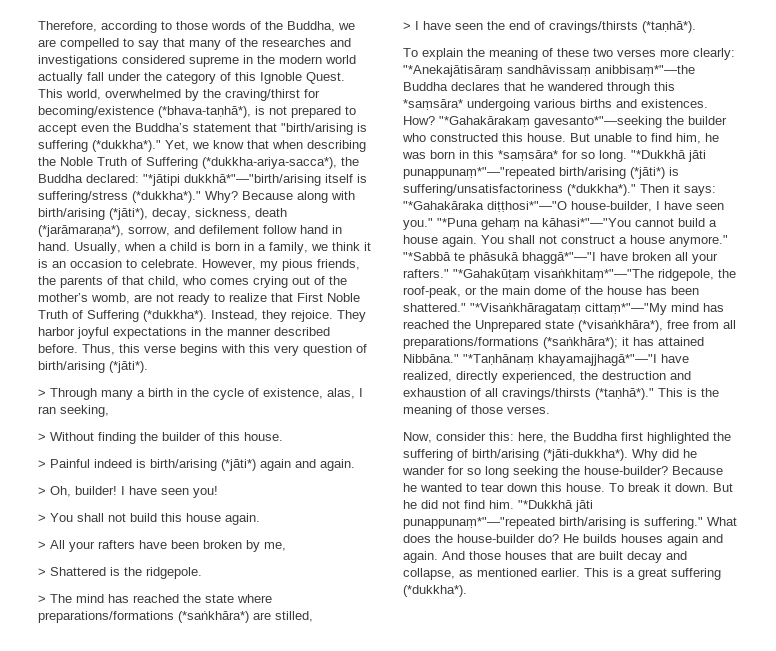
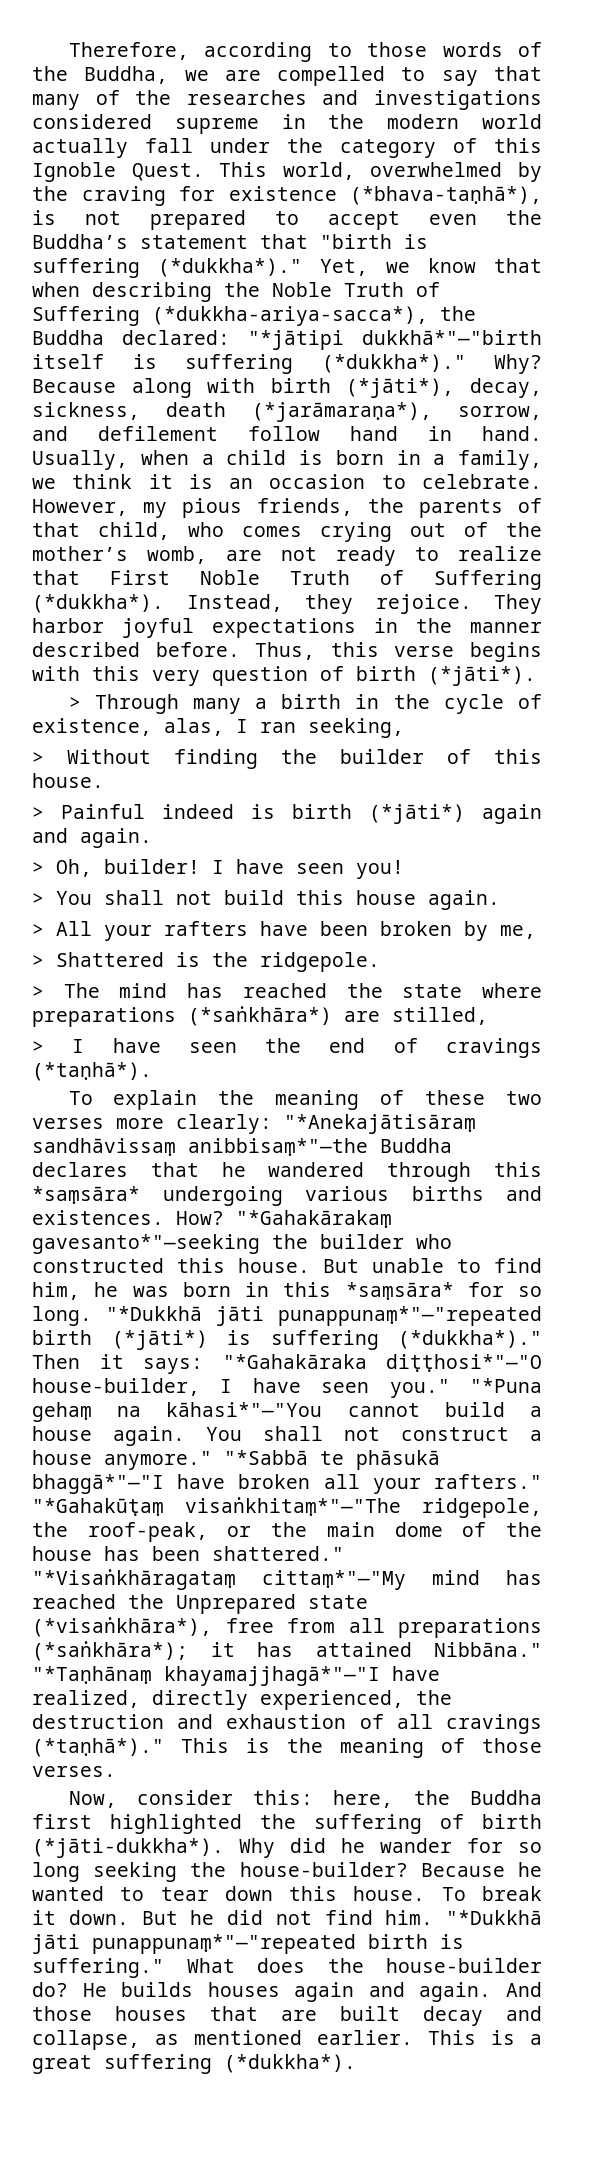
[225,89,320,101] [38,106,154,118] craving/thirst for becoming/existence -> [81,186,337,206] craving for existence
[281,123,353,135] "birth/arising -> [320,234,392,249] "birth
[184,174,321,186] dukkhā*"—"birth/arising -> [362,330,542,345] dukkhā*"—"birth
[38,191,128,203] suffering/stress -> [185,354,293,374] suffering
[38,208,105,220] birth/arising -> [270,378,331,393] birth
[38,361,105,373] birth/arising -> [356,666,416,681] birth
[150,459,217,471] birth/arising -> [292,804,352,819] birth
[38,611,174,623] preparations/formations -> [32,1007,176,1027] preparations
[549,21,638,33] cravings/thirsts -> [445,1038,542,1058] cravings
[559,167,626,179] birth/arising -> [32,1330,92,1345] birth
[403,184,563,196] suffering/unsatisfactoriness -> [270,1330,379,1350] suffering
[403,337,539,349] preparations/formations -> [398,1618,542,1638] preparations
[502,388,591,400] cravings/thirsts -> [445,1714,542,1734] cravings
[472,449,539,461] birth/arising -> [482,1814,542,1829] birth
[559,517,626,529] birth/arising -> [368,1934,428,1949] birth

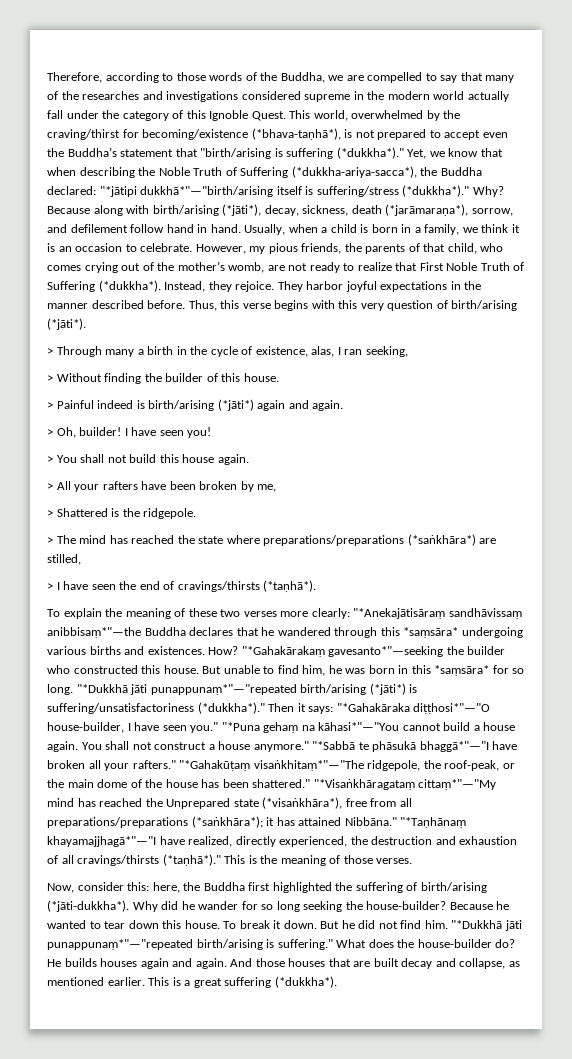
[81,186,337,206] craving for existence -> [47,129,249,140] craving/thirst for becoming/existence
[320,234,392,249] "birth -> [200,148,272,159] "birth/arising
[362,330,542,345] dukkhā*"—"birth -> [140,186,274,197] dukkhā*"—"birth/arising
[185,354,293,374] suffering -> [316,186,399,197] suffering/stress
[270,378,331,393] birth -> [152,205,219,216] birth/arising
[356,666,416,681] birth -> [451,300,518,311] birth/arising
[292,804,352,819] birth -> [148,400,215,411] birth/arising
[32,1007,176,1027] preparations -> [263,535,405,546] preparations/preparations
[445,1038,542,1058] cravings -> [177,581,260,592] cravings/thirsts
[32,1330,92,1345] birth -> [300,684,367,695] birth/arising
[270,1330,379,1350] suffering -> [47,703,194,714] suffering/unsatisfactoriness
[398,1618,542,1638] preparations -> [47,817,188,828] preparations/preparations
[445,1714,542,1734] cravings -> [77,855,160,866] cravings/thirsts
[482,1814,542,1829] birth -> [420,882,487,893] birth/arising
[368,1934,428,1949] birth -> [196,939,263,950] birth/arising

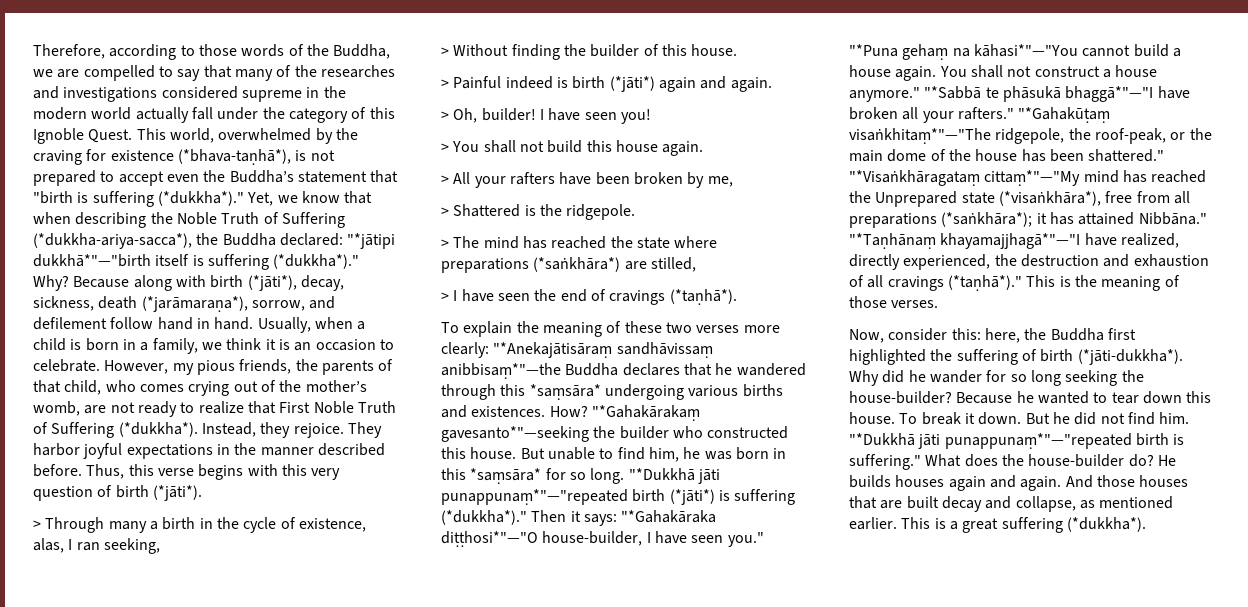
[47,129,249,140] craving/thirst for becoming/existence -> [33,149,174,165] craving for existence
[200,148,272,159] "birth/arising -> [33,191,73,204] "birth
[140,186,274,197] dukkhā*"—"birth/arising -> [33,254,151,267] dukkhā*"—"birth
[316,186,399,197] suffering/stress -> [207,254,269,270] suffering
[152,205,219,216] birth/arising -> [210,275,244,288] birth
[451,300,518,311] birth/arising -> [115,485,149,498] birth
[148,400,215,411] birth/arising -> [572,76,606,89] birth
[263,535,405,546] preparations/preparations -> [441,258,529,273] preparations
[177,581,260,592] cravings/thirsts -> [609,290,666,305] cravings
[300,684,367,695] birth/arising -> [632,489,666,502] birth
[47,703,194,714] suffering/unsatisfactoriness -> [734,489,796,505] suffering
[47,817,188,828] preparations/preparations -> [849,213,937,228] preparations
[77,855,160,866] cravings/thirsts -> [887,276,944,291] cravings
[420,882,487,893] birth/arising -> [1040,349,1074,362] birth
[196,939,263,950] birth/arising -> [1135,433,1169,446] birth

